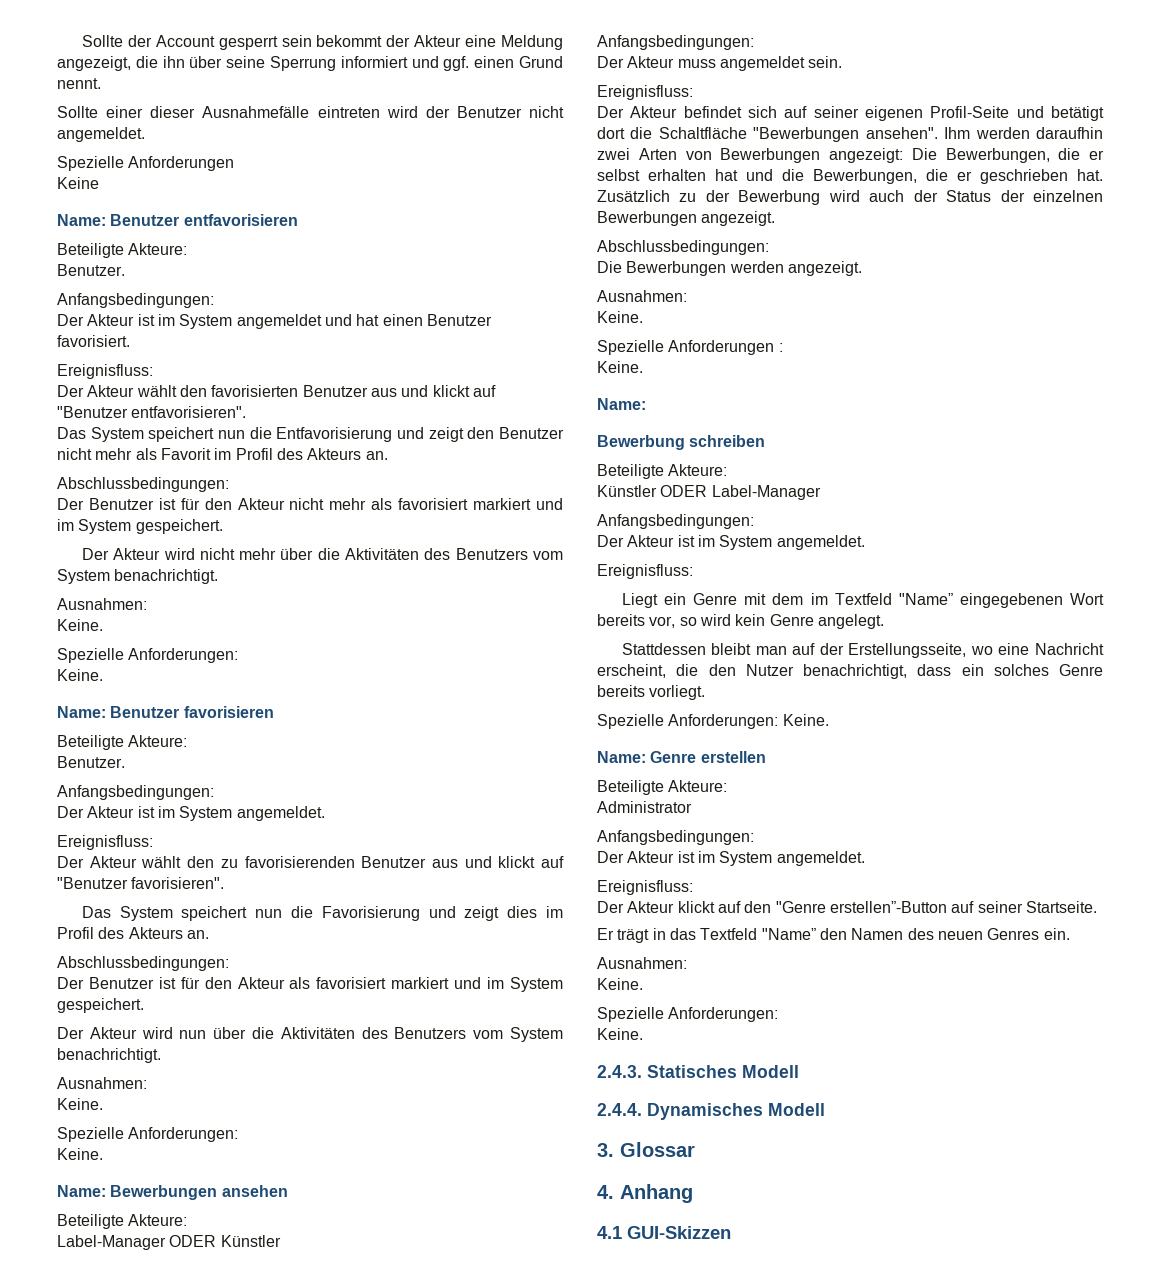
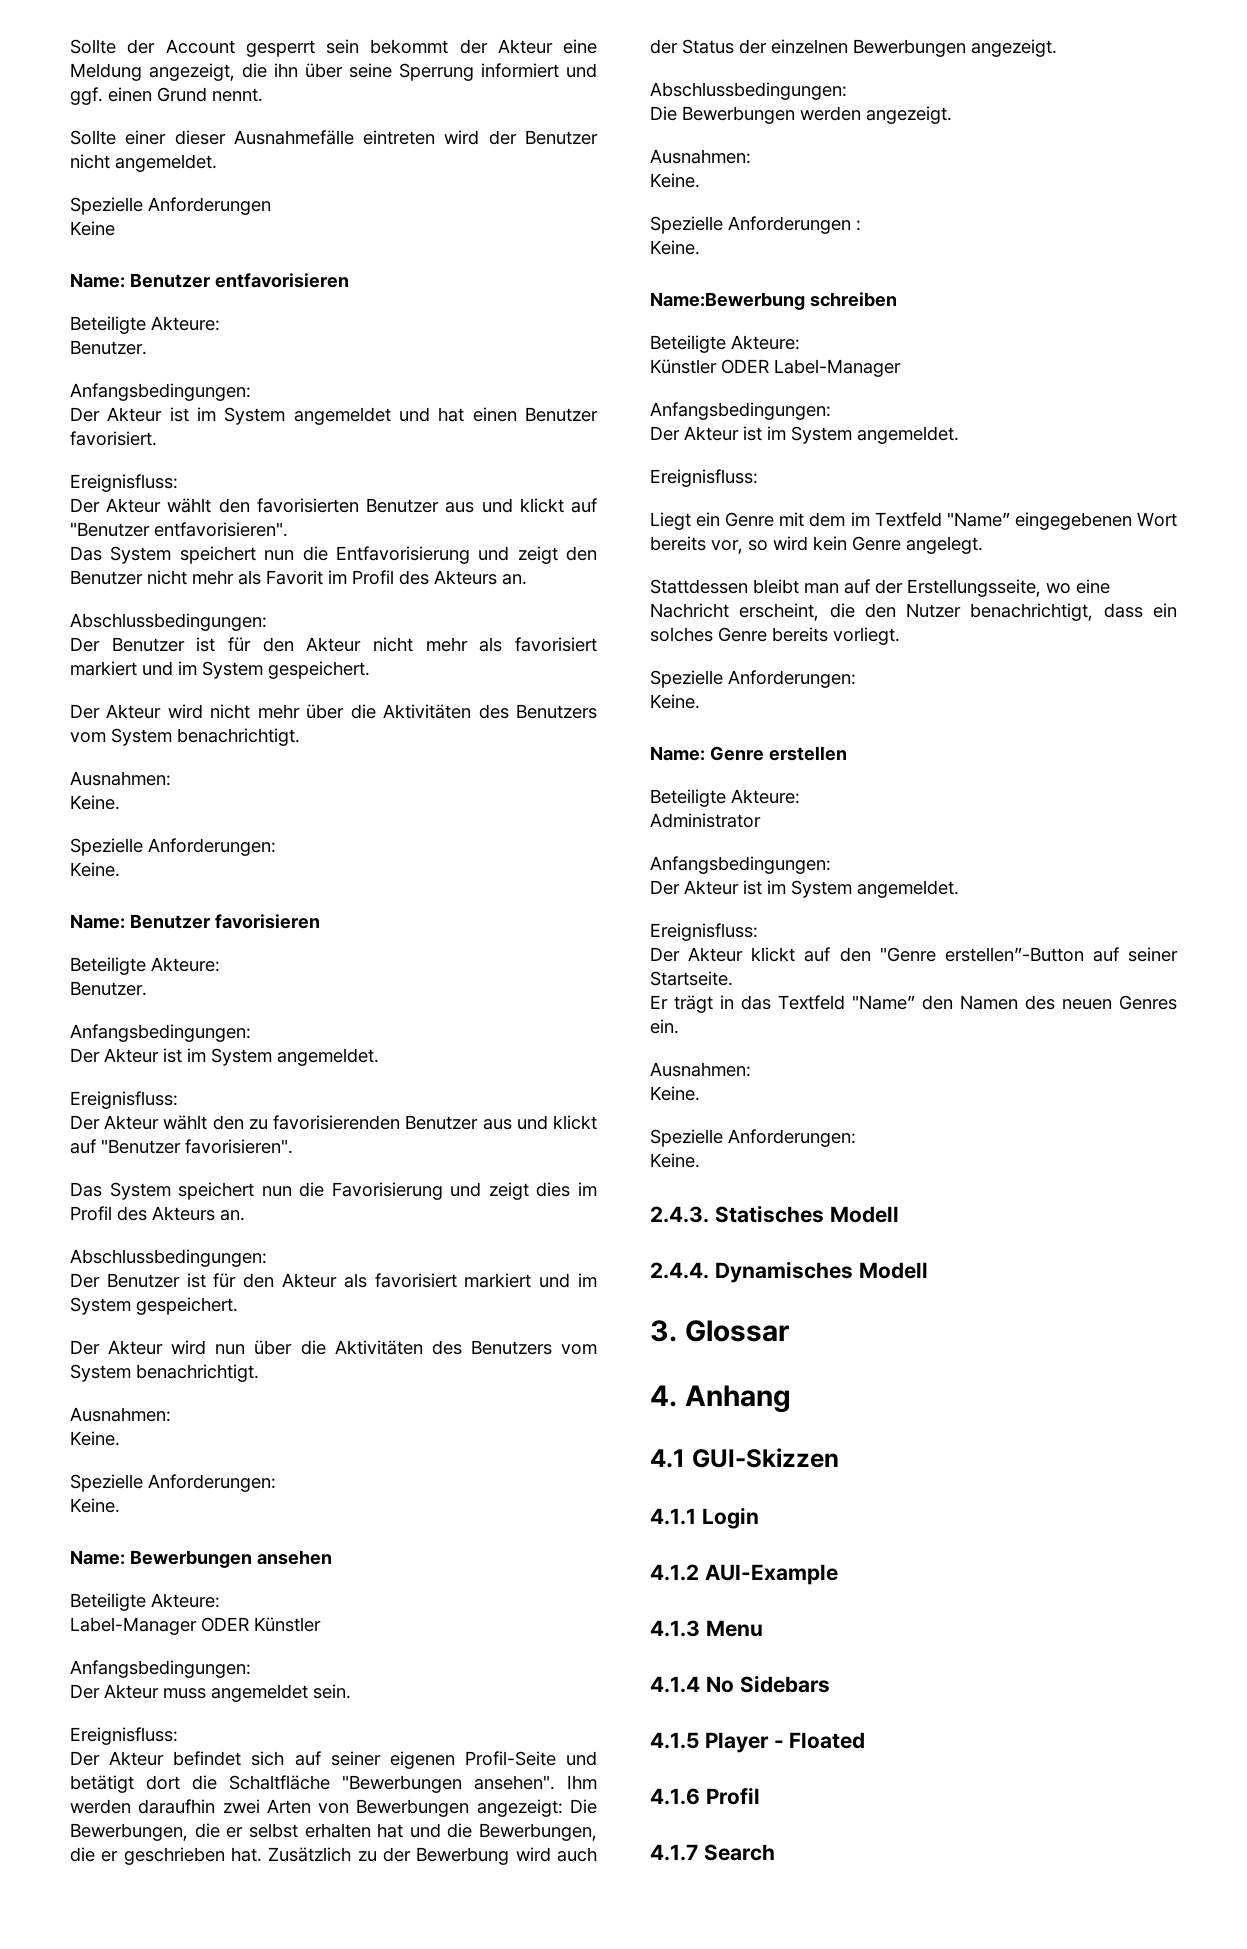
[597,398,646,410] [597,435,685,450] Name: // Bewerbung -> [650,292,805,310] Name:Bewerbung
(779, 721) none -> (856, 679) //
(731, 1232) none -> [650,1507,759,1529] [650,1564,838,1585] [650,1620,763,1637] [650,1675,830,1693] [650,1732,866,1753] [650,1787,760,1805] [650,1844,775,1861] // 4.1.1 Login // 4.1.2 AUI-Example // 4.1.3 Menu // 4.1.4 No Sidebars // 4.1.5 Player - Floated // 4.1.6 Profil // 4.1.7 Search

